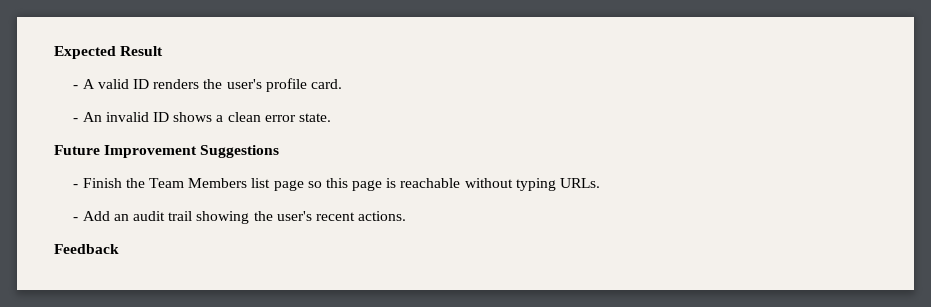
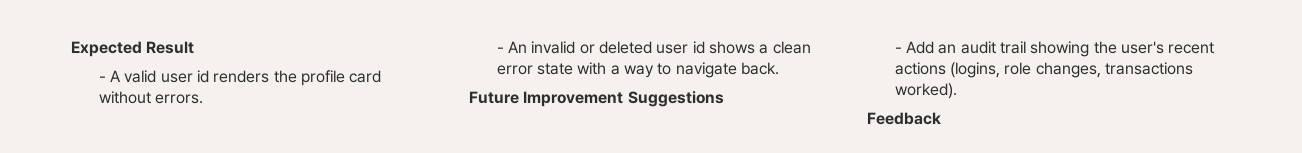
[133,78,342,92] [73,112,331,122] [54,145,280,158] [73,178,601,191] ID renders the user's profile card. // - An invalid ID shows a clean error state. // Future Improvement Suggestions // - Finish the Team Members list page so this page is reachable without typing URLs. -> [160,70,382,86] [98,91,203,104] [496,41,811,54] [496,62,779,78] [469,91,724,107] user id renders the profile card without errors. // - An invalid or deleted user id shows a clean error state with a way to navigate back. // Future Improvement Suggestions
[358,211,407,221] actions. -> [894,62,1193,78] [894,83,957,99] actions (logins, role changes, transactions worked).

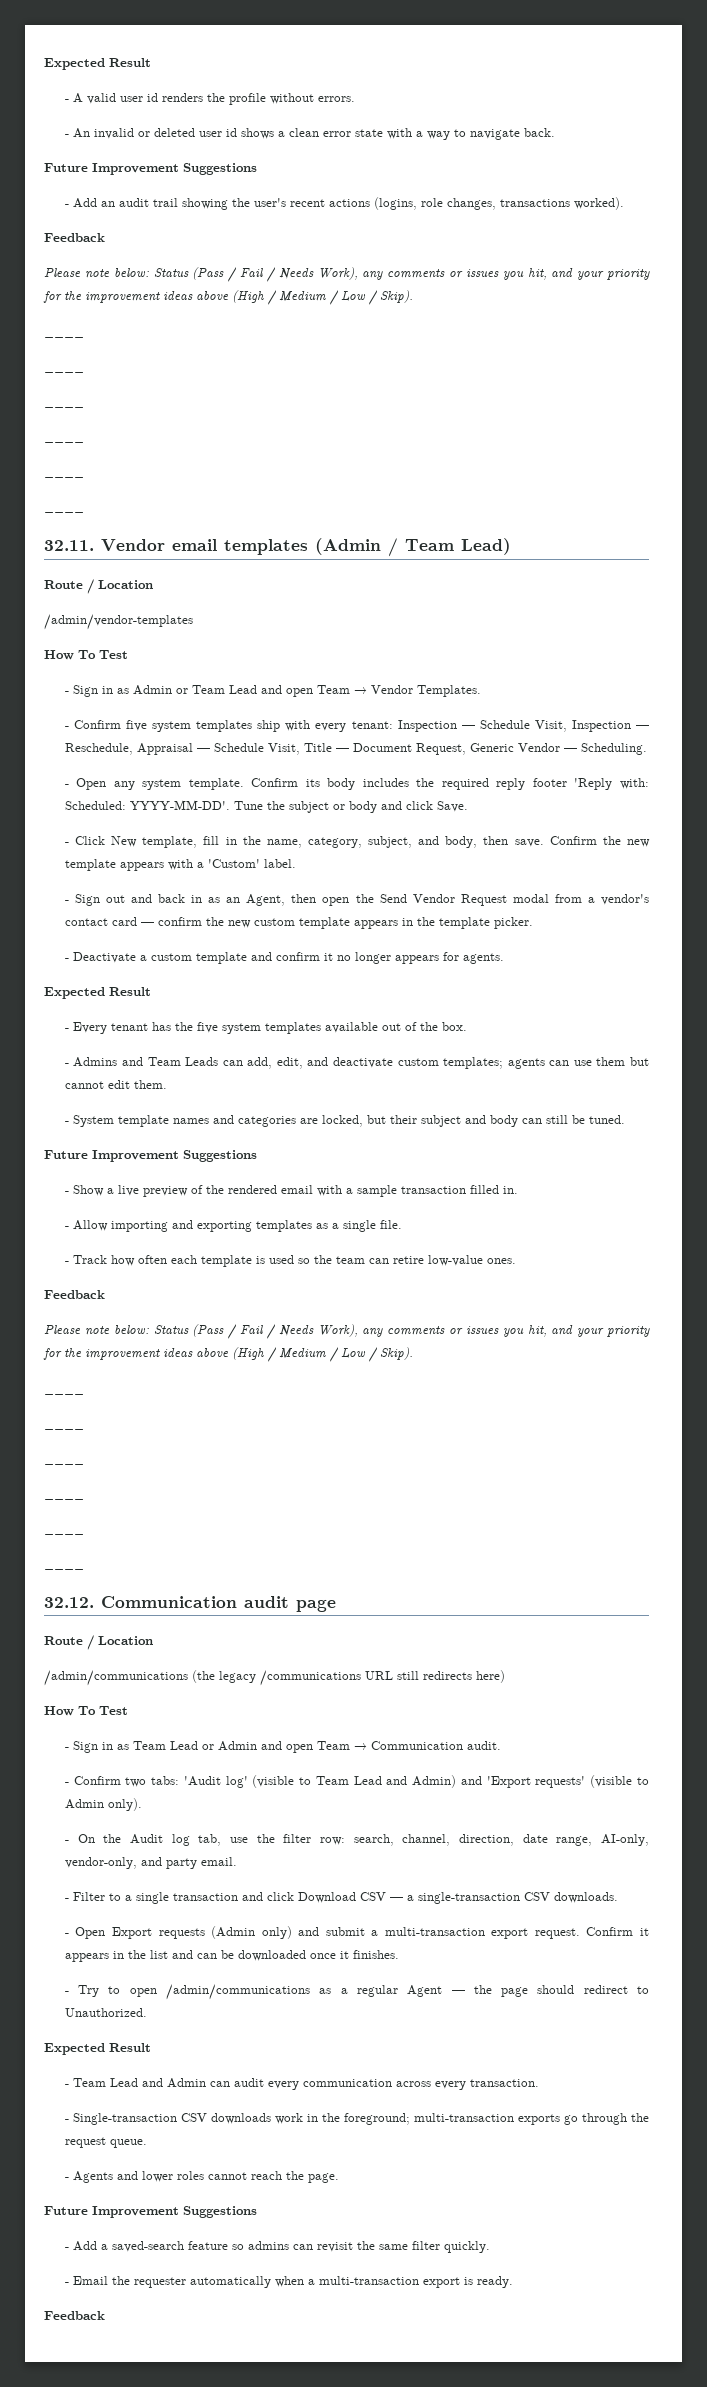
[349,70,382,83] card -> (266, 99) none
(941, 118) none -> [44,267,650,282] [43,290,413,305] [44,335,84,338] [44,370,84,373] [44,405,84,408] [44,440,84,443] [44,475,84,478] [44,510,84,513] [44,538,511,557] [44,579,153,594] [44,614,193,630] [44,650,128,660] [64,685,481,697] [64,720,649,732] [64,743,647,755] [64,778,649,790] [64,800,468,813] [64,836,650,848] [64,859,296,871] [64,894,649,906] [64,917,533,929] [64,952,504,964] [44,987,151,999] [64,1022,467,1034] [64,1057,649,1069] [64,1080,167,1089] [64,1115,625,1127] [44,1150,257,1162] [64,1185,518,1197] [64,1220,402,1232] [64,1255,516,1267] [44,1290,105,1299] [44,1324,650,1339] [43,1347,413,1362] [44,1392,84,1395] [44,1427,84,1430] [44,1462,84,1465] [44,1497,84,1500] [44,1532,84,1535] [44,1567,84,1570] [44,1596,336,1612] [44,1635,153,1650] [44,1670,505,1686] [44,1706,128,1716] [64,1741,501,1753] [64,1775,649,1788] [64,1798,142,1811] [64,1834,649,1846] [64,1857,237,1869] [64,1892,618,1904] [64,1926,649,1939] [64,1950,399,1962] [64,1984,650,2000] [64,2008,147,2017] [44,2043,151,2055] [64,2078,539,2090] [64,2113,649,2125] [64,2137,147,2148] [64,2171,339,2183] [44,2206,257,2218] [64,2241,490,2253] [64,2276,513,2288] [44,2311,105,2320] // Please note below: Status (Pass / Fail / Needs Work), any comments or issues you hit, and your priority for the improvement ideas above (High / Medium / Low / Skip). // ____ // ____ // ____ // ____ // ____ // ____ // 32.11. Vendor email templates (Admin / Team Lead) // Route / Location // /admin/vendor-templates // How To Test // - Sign in as Admin or Team Lead and open Team → Vendor Templates. // - Confirm five system templates ship with every tenant: Inspection — Schedule Visit, Inspection — Reschedule, Appraisal — Schedule Visit, Title — Document Request, Generic Vendor — Scheduling. // - Open any system template. Confirm its body includes the required reply footer 'Reply with: Scheduled: YYYY-MM-DD'. Tune the subject or body and click Save. // - Click New template, fill in the name, category, subject, and body, then save. Confirm the new template appears with a 'Custom' label. // - Sign out and back in as an Agent, then open the Send Vendor Request modal from a vendor's contact card — confirm the new custom template appears in the template picker. // - Deactivate a custom template and confirm it no longer appears for agents. // Expected Result // - Every tenant has the five system templates available out of the box. // - Admins and Team Leads can add, edit, and deactivate custom templates; agents can use them but cannot edit them. // - System template names and categories are locked, but their subject and body can still be tuned. // Future Improvement Suggestions // - Show a live preview of the rendered email with a sample transaction filled in. // - Allow importing and exporting templates as a single file. // - Track how often each template is used so the team can retire low-value ones. // Feedback // Please note below: Status (Pass / Fail / Needs Work), any comments or issues you hit, and your priority for the improvement ideas above (High / Medium / Low / Skip). // ____ // ____ // ____ // ____ // ____ // ____ // 32.12. Communication audit page // Route / Location // /admin/communications (the legacy /communications URL still redirects here) // How To Test // - Sign in as Team Lead or Admin and open Team → Communication audit. // - Confirm two tabs: 'Audit log' (visible to Team Lead and Admin) and 'Export requests' (visible to Admin only). // - On the Audit log tab, use the filter row: search, channel, direction, date range, AI-only, vendor-only, and party email. // - Filter to a single transaction and click Download CSV — a single-transaction CSV downloads. // - Open Export requests (Admin only) and submit a multi-transaction export request. Confirm it appears in the list and can be downloaded once it finishes. // - Try to open /admin/communications as a regular Agent — the page should redirect to Unauthorized. // Expected Result // - Team Lead and Admin can audit every communication across every transaction. // - Single-transaction CSV downloads work in the foreground; multi-transaction exports go through the request queue. // - Agents and lower roles cannot reach the page. // Future Improvement Suggestions // - Add a saved-search feature so admins can revisit the same filter quickly. // - Email the requester automatically when a multi-transaction export is ready. // Feedback

